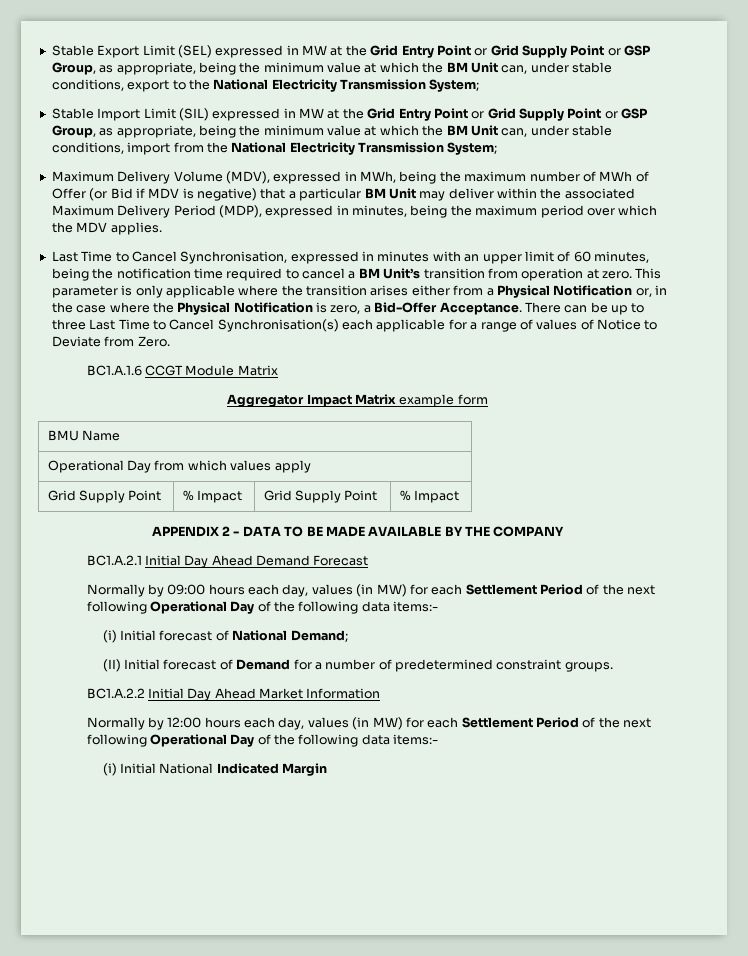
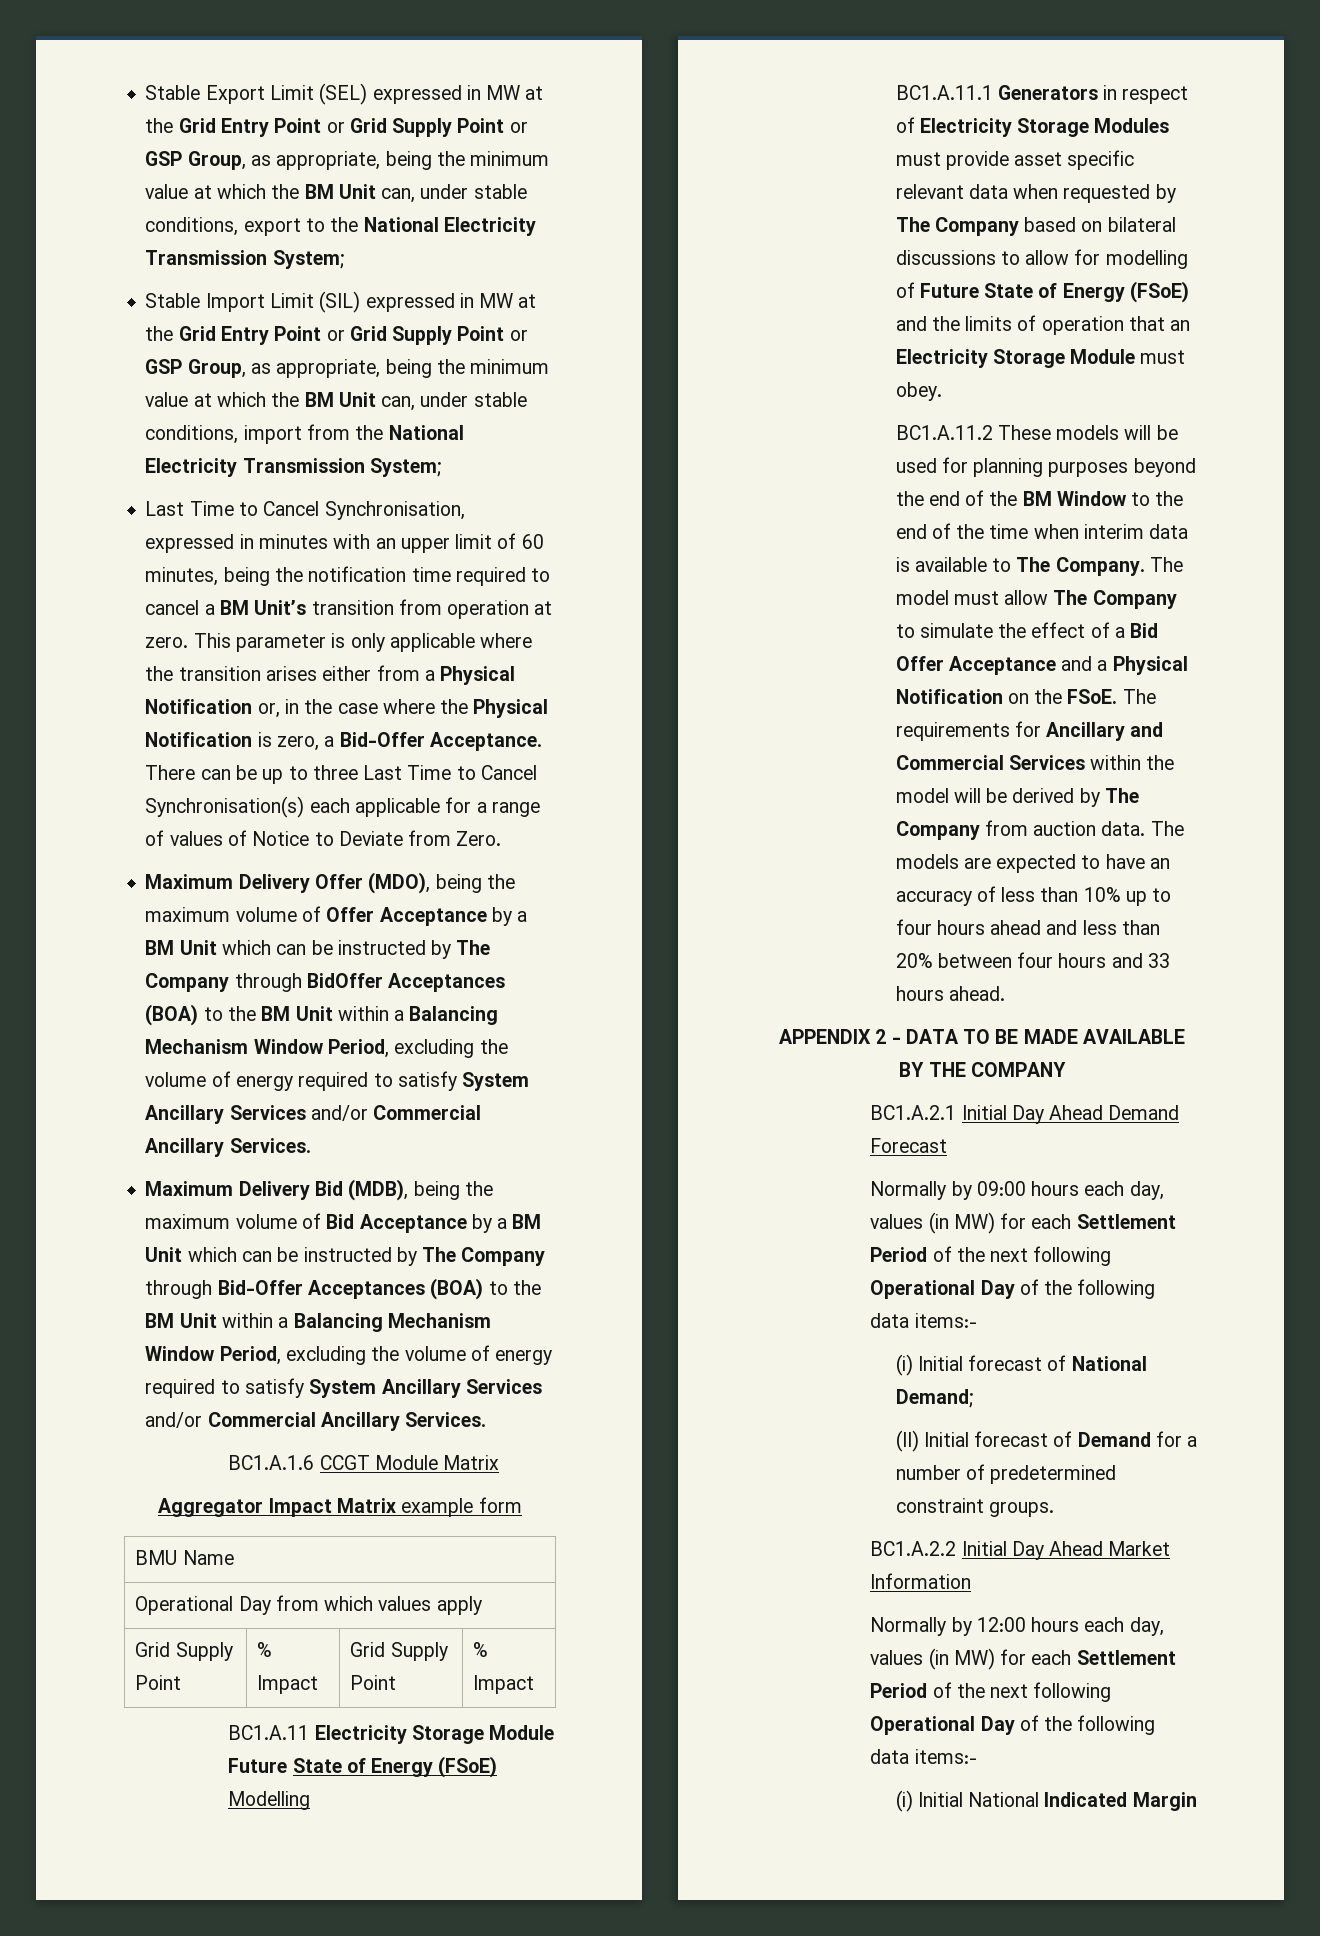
[51,171,649,184] [51,188,635,201] [51,205,658,218] [51,222,162,235] // Maximum Delivery Volume (MDV), expressed in MWh, being the maximum number of MWh of Offer (or Bid if MDV is negative) that a particular BM Unit may deliver within the associated Maximum Delivery Period (MDP), expressed in minutes, being the maximum period over which the MDV applies. -> (441, 467) none
(170, 341) none -> [145,872,515,894] [145,906,528,926] [145,940,491,959] [145,973,506,992] [145,1004,499,1026] [145,1039,508,1058] [145,1071,530,1091] [145,1105,482,1124] [145,1138,311,1157] [145,1179,493,1201] [145,1213,542,1233] [145,1247,546,1266] [145,1278,541,1300] [145,1313,491,1332] [145,1345,553,1365] [145,1378,542,1398] [145,1412,487,1431] // Maximum Delivery Offer (MDO), being the maximum volume of Offer Acceptance by a BM Unit which can be instructed by The Company through BidOffer Acceptances (BOA) to the BM Unit within a Balancing Mechanism Window Period, excluding the volume of energy required to satisfy System Ancillary Services and/or Commercial Ancillary Services. // Maximum Delivery Bid (MDB), being the maximum volume of Bid Acceptance by a BM Unit which can be instructed by The Company through Bid-Offer Acceptances (BOA) to the BM Unit within a Balancing Mechanism Window Period, excluding the volume of energy required to satisfy System Ancillary Services and/or Commercial Ancillary Services.
(459, 496) none -> [228,1725,555,1744] [228,1756,498,1778] [228,1791,311,1810] [895,85,1189,104] [895,117,1170,137] [895,150,1135,170] [895,184,1176,203] [895,217,1176,236] [895,249,1188,269] [895,281,1189,303] [895,315,1191,335] [895,349,1186,368] [895,382,942,401] [895,425,1178,440] [895,457,1196,477] [895,490,1184,506] [895,523,1189,539] [895,557,1183,576] [895,590,1177,609] [895,622,1159,638] [895,656,1188,675] [895,689,1156,704] [895,721,1164,741] [895,755,1175,770] [895,788,1139,807] [895,820,1184,840] [895,854,1170,873] [895,886,1172,906] [895,919,1160,935] [895,952,1170,968] [895,986,1005,1001] // BC1.A.11 Electricity Storage Module Future State of Energy (FSoE) Modelling // BC1.A.11.1 Generators in respect of Electricity Storage Modules must provide asset specific relevant data when requested by The Company based on bilateral discussions to allow for modelling of Future State of Energy (FSoE) and the limits of operation that an Electricity Storage Module must obey. // BC1.A.11.2 These models will be used for planning purposes beyond the end of the BM Window to the end of the time when interim data is available to The Company. The model must allow The Company to simulate the effect of a Bid Offer Acceptance and a Physical Notification on the FSoE. The requirements for Ancillary and Commercial Services within the model will be derived by The Company from auction data. The models are expected to have an accuracy of less than 10% up to four hours ahead and less than 20% between four hours and 33 hours ahead.

